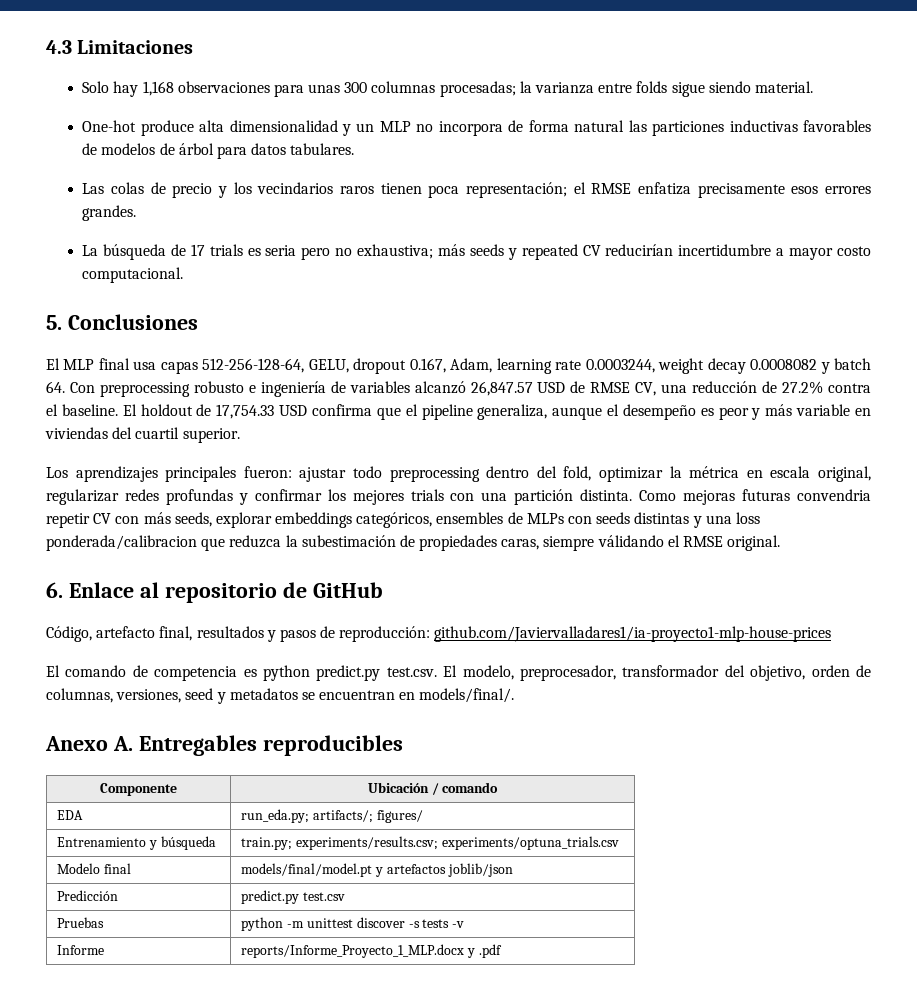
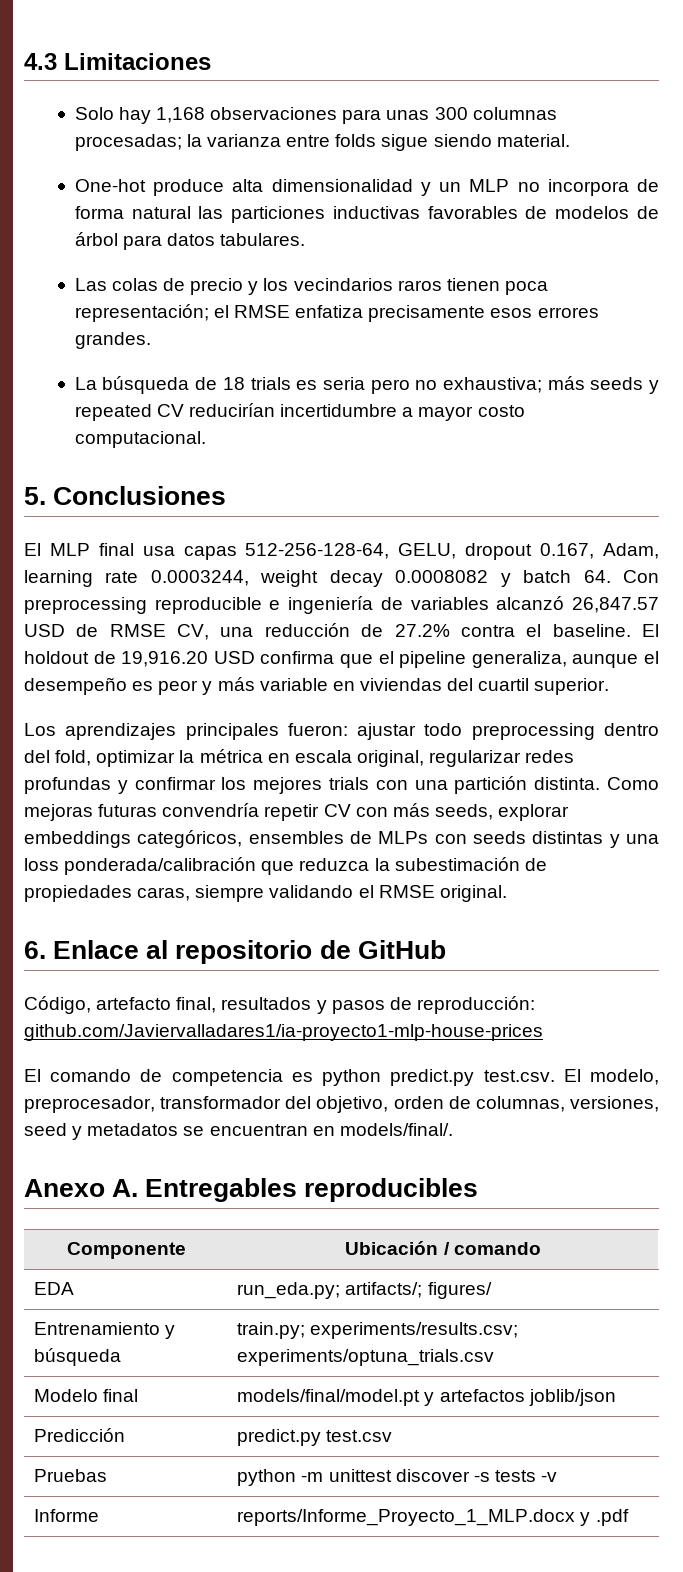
[190,244,205,256] 17 -> [222,377,245,390] 18
[193,381,244,393] robusto -> [154,597,262,614] reproducible
[216,404,275,419] 17,754.33 -> [121,651,209,667] 19,916.20
[796,489,871,501] convendria -> [162,803,260,817] convendría
[46,535,197,551] ponderada/calibracion -> [64,857,257,875] ponderada/calibración
[597,535,664,547] válidando -> [269,885,354,898] validando

